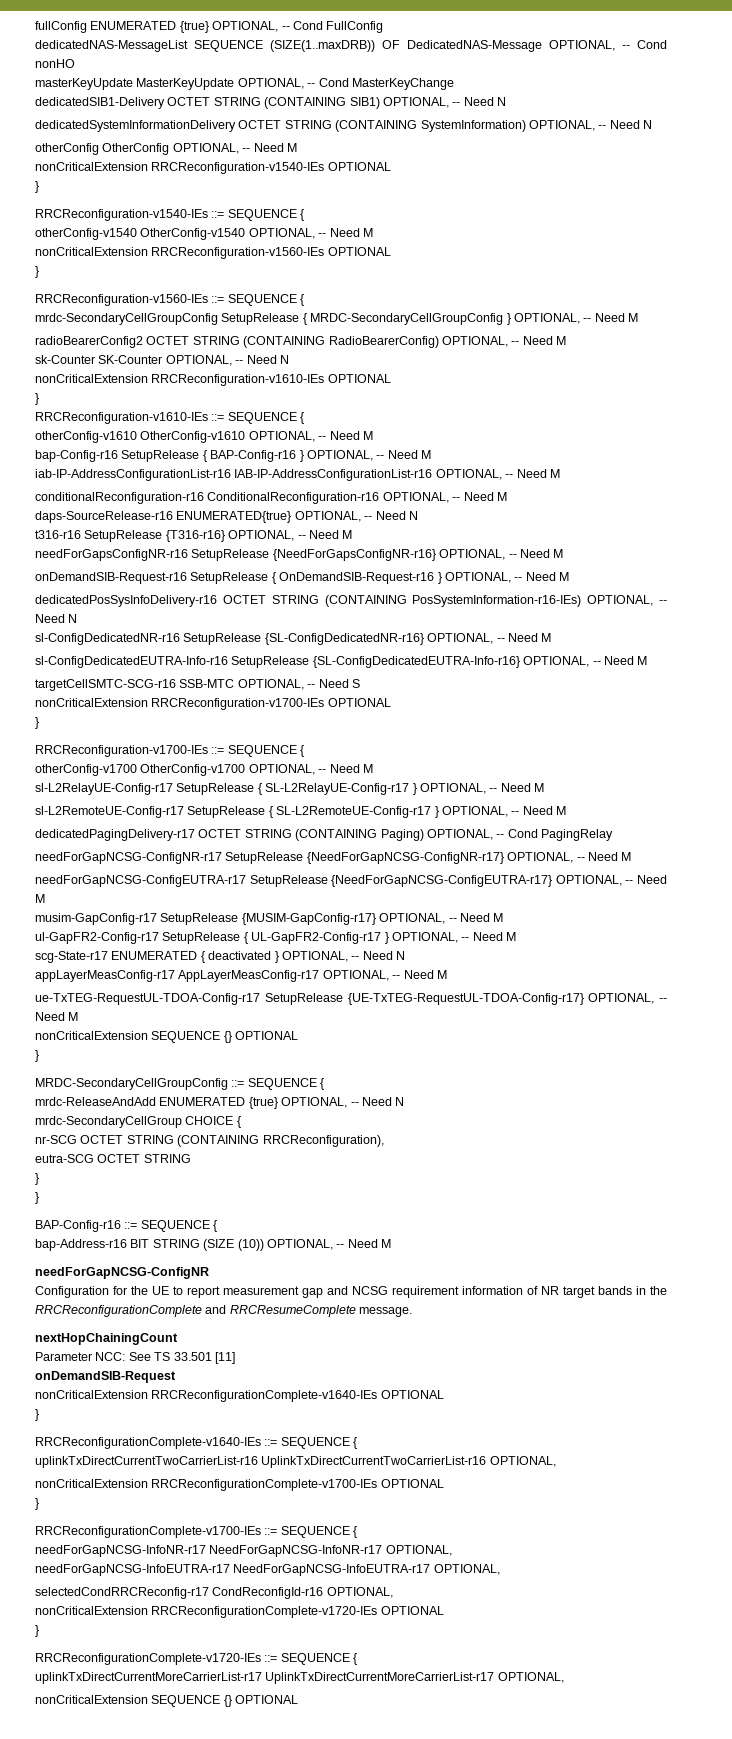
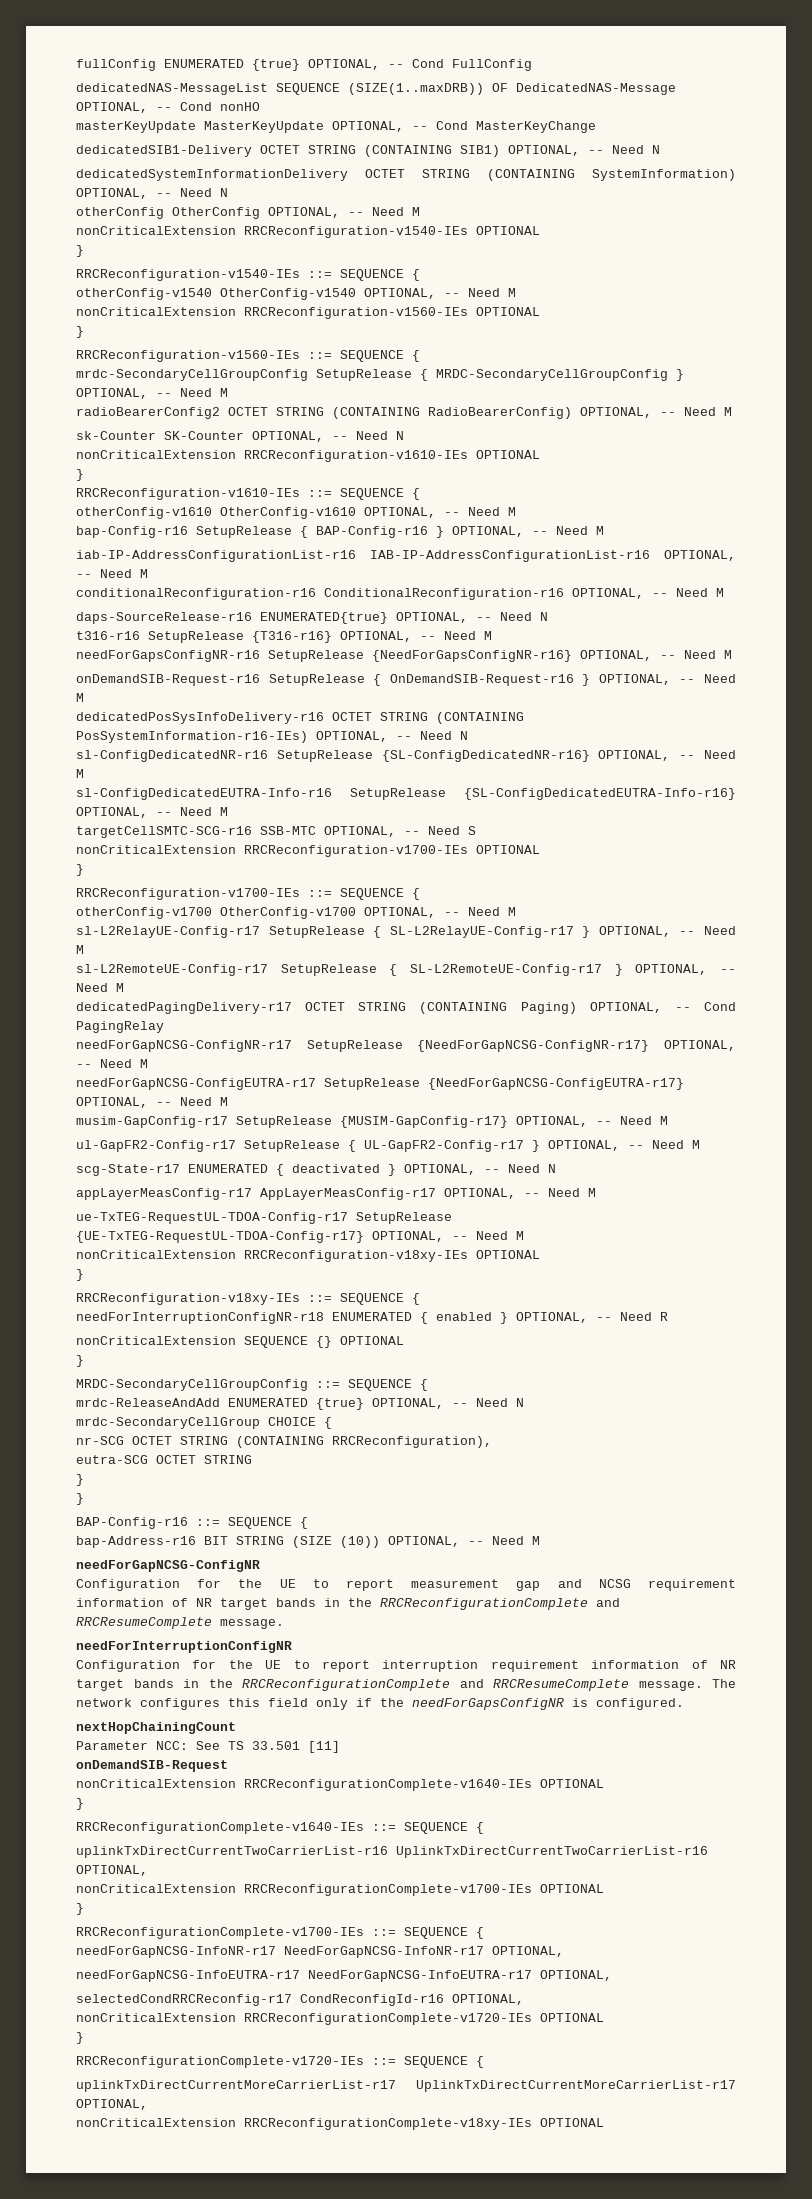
(79, 1016) none -> [76,1250,540,1262] [76,1269,84,1281] [76,1293,420,1305] [76,1312,668,1324] // nonCriticalExtension RRCReconfiguration-v18xy-IEs OPTIONAL // } // RRCReconfiguration-v18xy-IEs ::= SEQUENCE { // needForInterruptionConfigNR-r18 ENUMERATED { enabled } OPTIONAL, -- Need R
(413, 1312) none -> [76,1641,292,1653] [76,1660,736,1672] [76,1679,736,1691] [76,1698,684,1710] // needForInterruptionConfigNR // Configuration for the UE to report interruption requirement information of NR target bands in the RRCReconfigurationComplete and RRCResumeComplete message. The network configures this field only if the needForGapsConfigNR is configured.
[151,1695,232,1707] SEQUENCE {} -> [244,2118,532,2130] RRCReconfigurationComplete-v18xy-IEs

